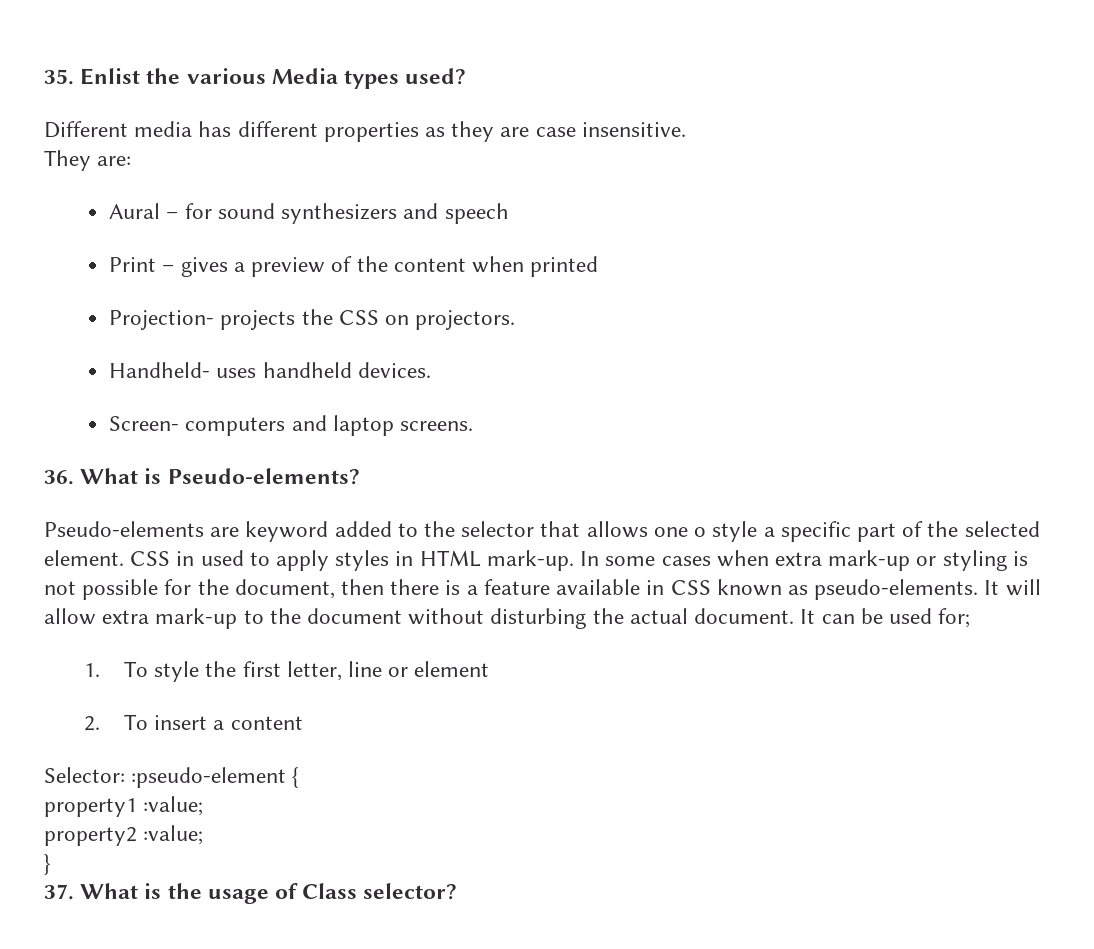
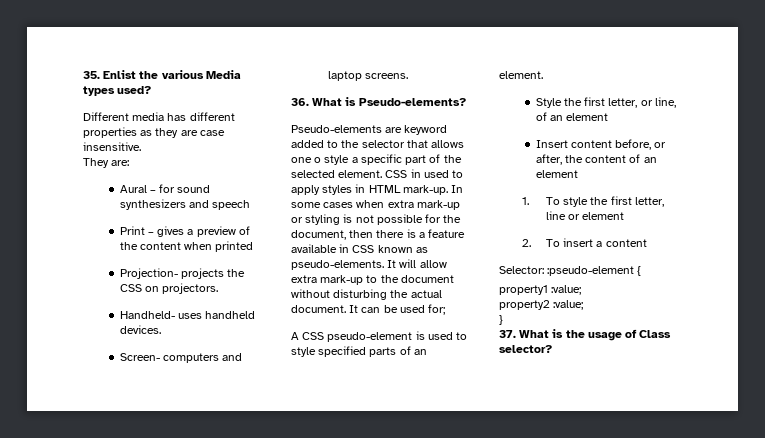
(971, 618) none -> [291,331,468,342] [291,346,427,357] [499,71,543,79] [535,97,676,108] [535,112,609,121] [535,139,667,150] [535,154,657,165] [535,170,578,178] // A CSS pseudo-element is used to style specified parts of an element. // Style the first letter, or line, of an element // Insert content before, or after, the content of an element

